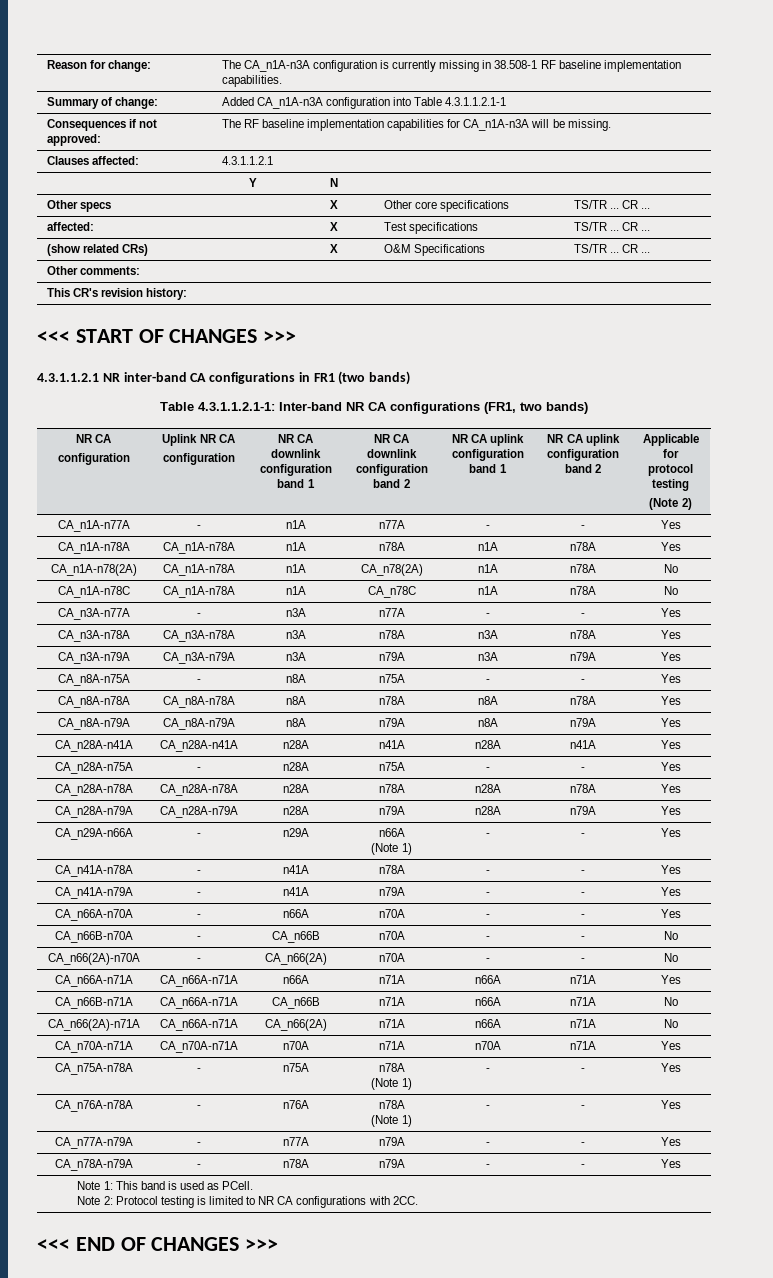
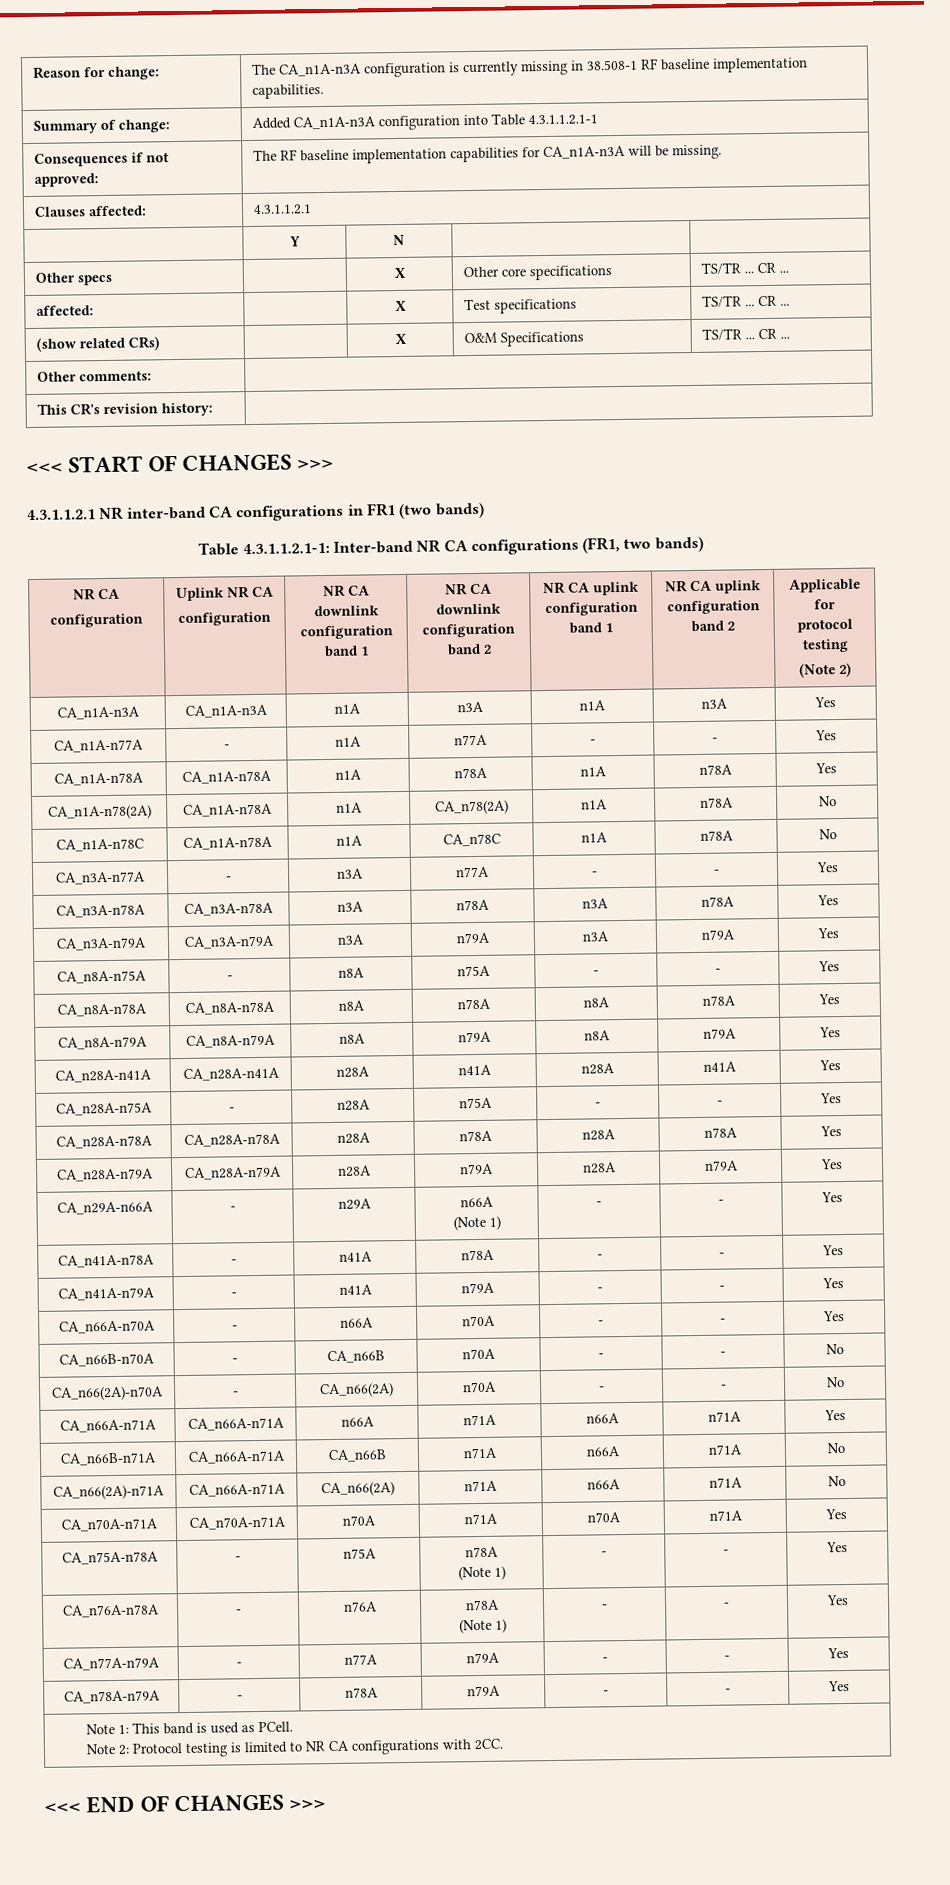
(692, 504) none -> [56,706,140,720] [184,704,268,718] [334,703,361,714] [456,701,484,713] [579,700,606,711] [701,698,728,709] [814,697,836,708] // CA_n1A-n3A | CA_n1A-n3A | n1A | n3A | n1A | n3A | Yes

